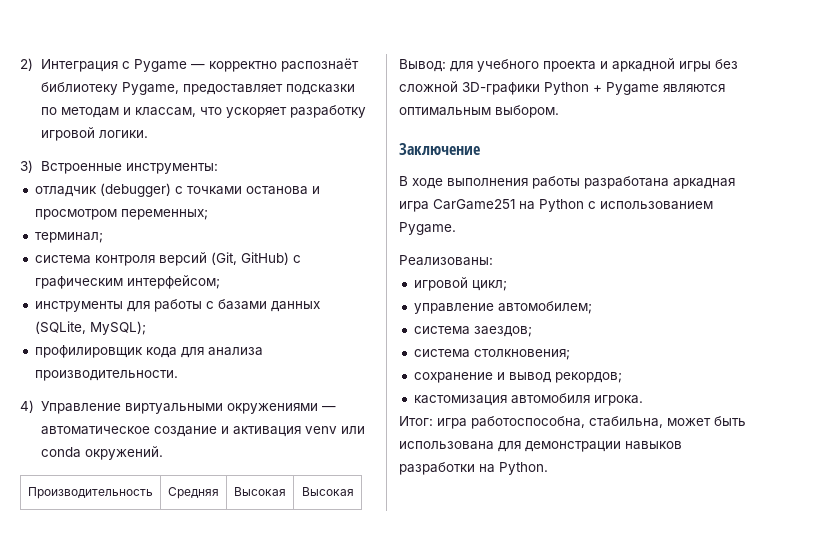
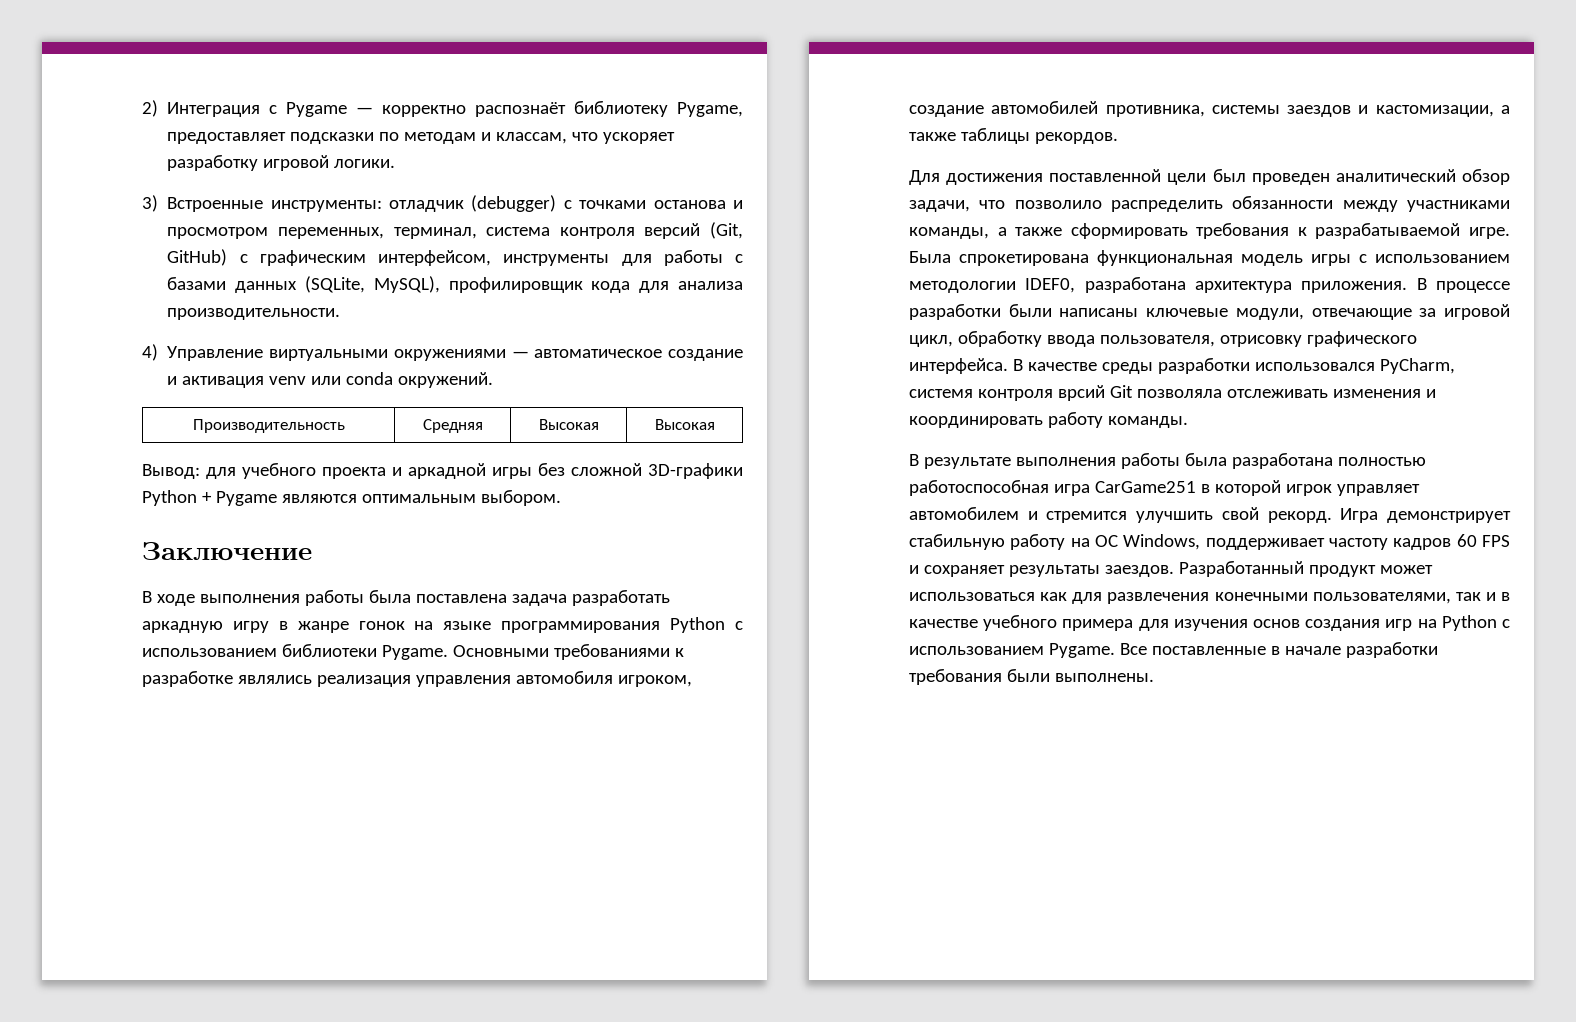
(218, 168) // -> (382, 206) none
[120,209,208,220] [34,232,103,243] переменных; // терминал; // -> [277,227,477,239] переменных, терминал,
[126,275,220,289] интерфейсом; // -> [378,250,491,266] интерфейсом,
[89,321,146,335] MySQL); // -> [373,276,440,293] MySQL),
[584,176,735,189] [399,199,515,212] разработана аркадная игра CarGame251 -> [368,590,670,606] [142,617,744,633] [142,644,684,660] [142,671,692,687] [909,101,1510,117] [909,128,1118,144] [909,169,1510,185] [909,196,1510,212] [909,223,1510,239] [909,250,1510,266] [909,277,1510,293] [909,304,1510,320] [909,331,1417,347] [909,358,1455,374] [909,385,1436,401] [909,412,1188,428] [909,453,1426,469] [909,480,1420,496] [909,507,1511,523] [909,534,1510,550] [909,561,1433,577] [909,592,1510,604] [909,615,1413,631] была поставлена задача разработать аркадную игру в жанре гонок на языке программирования Python с использованием библиотеки Pygame. Основными требованиями к разработке являлись реализация управления автомобиля игроком, создание автомобилей противника, системы заездов и кастомизации, а также таблицы рекордов. // Для достижения поставленной цели был проведен аналитический обзор задачи, что позволило распределить обязанности между участниками команды, а также сформировать требования к разрабатываемой игре. Была спрокетирована функциональная модель игры с использованием методологии IDEF0, разработана архитектура приложения. В процессе разработки были написаны ключевые модули, отвечающие за игровой цикл, обработку ввода пользователя, отрисовку графического интерфейса. В качестве среды разработки использовался PyCharm, системя контроля врсий Git позволяла отслеживать изменения и координировать работу команды. // В результате выполнения работы была разработана полностью работоспособная игра CarGame251 в которой игрок управляет автомобилем и стремится улучшить свой рекорд. Игра демонстрирует стабильную работу на ОС Windows, поддерживает частоту кадров 60 FPS и сохраняет результаты заездов. Разработанный продукт может использоваться как для развлечения конечными пользователями, так и в качестве учебного примера для изучения основ создания игр
[399,255,493,266] [413,277,507,291] [413,301,592,314] [413,326,532,337] [413,349,570,360] [413,372,622,383] [413,393,643,406] [399,416,746,429] [399,441,682,452] [399,462,548,475] // Реализованы: // игровой цикл; // управление автомобилем; // система заездов; // система столкновения; // сохранение и вывод рекордов; // кастомизация автомобиля игрока. // Итог: игра работоспособна, стабильна, может быть использована для демонстрации навыков разработки на Python. -> [1119,642,1438,658] [909,669,1154,685] Все поставленные в начале разработки требования были выполнены.

